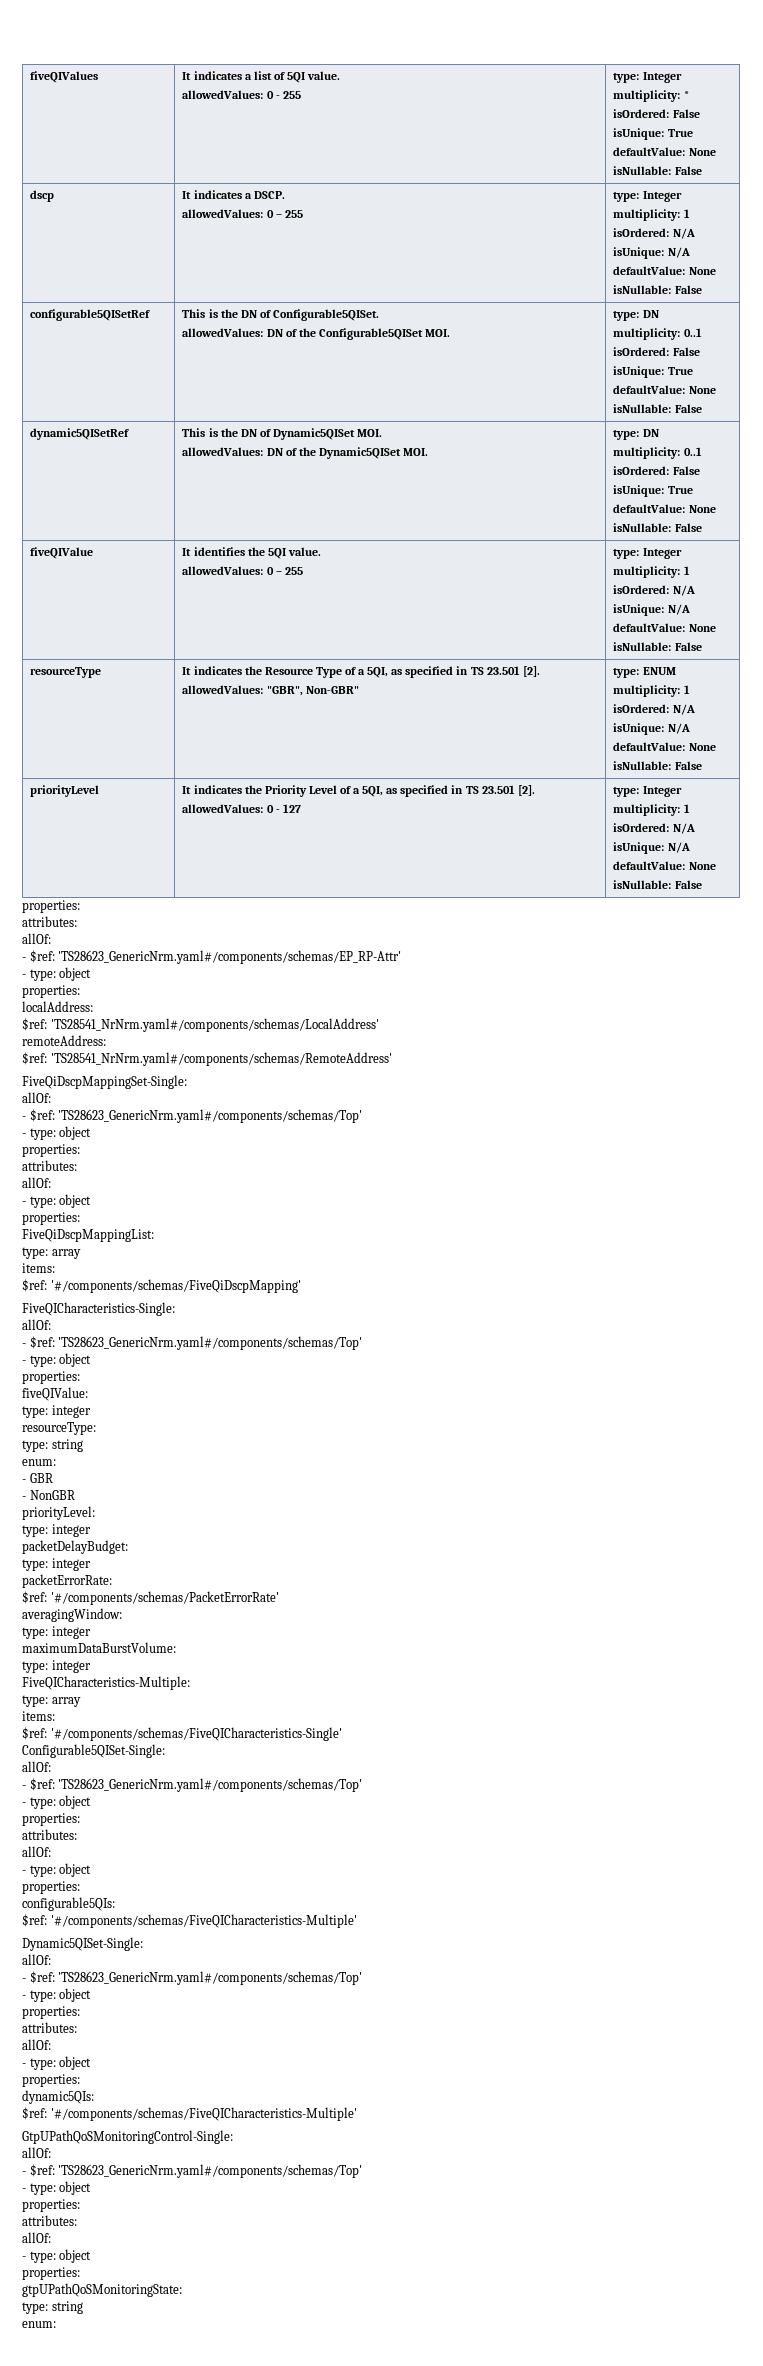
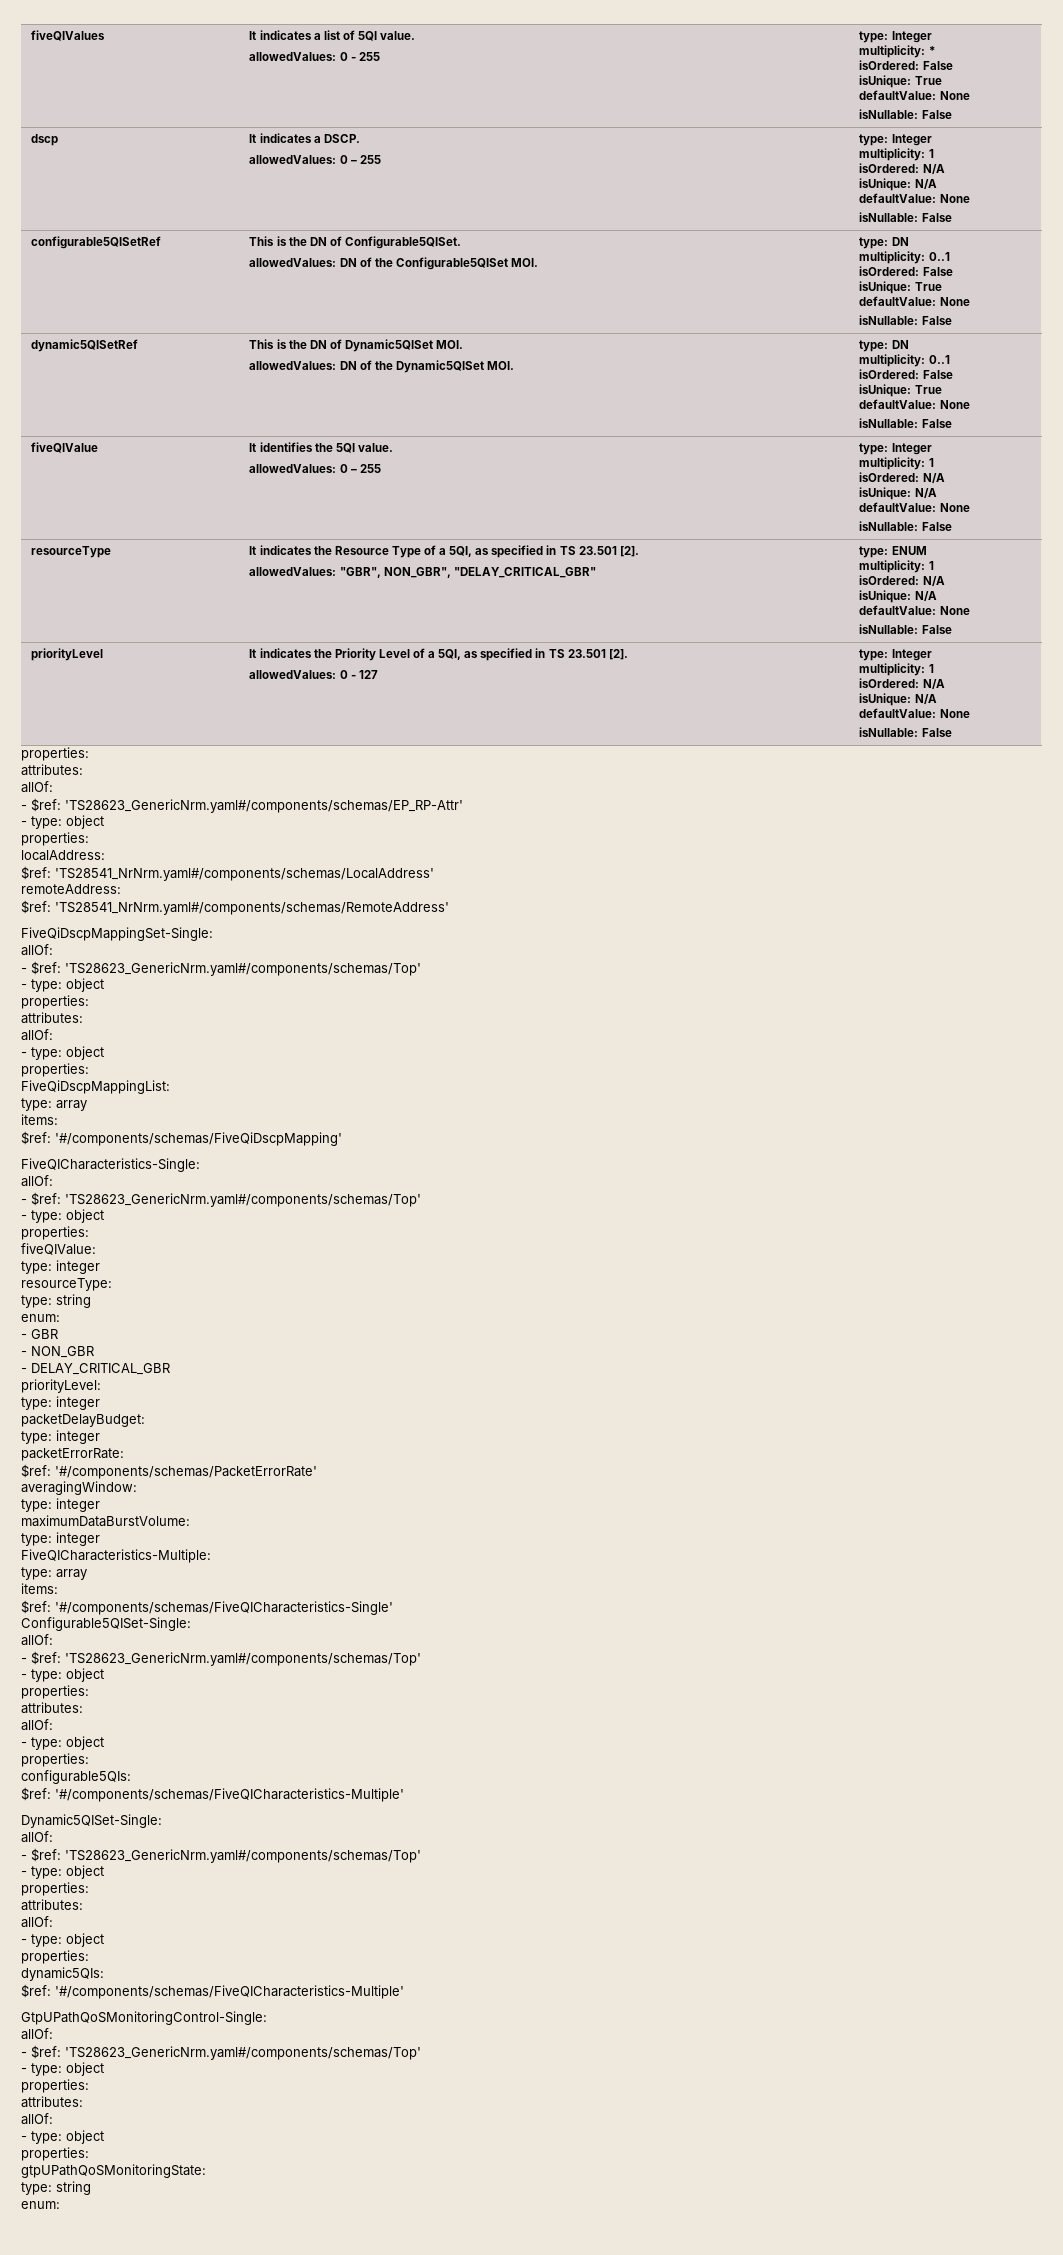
[305,686,359,694] Non-GBR" -> [383,567,596,578] NON_GBR", "DELAY_CRITICAL_GBR"
[29,1490,75,1500] NonGBR -> [31,1346,94,1358] [21,1363,170,1375] NON_GBR // - DELAY_CRITICAL_GBR

